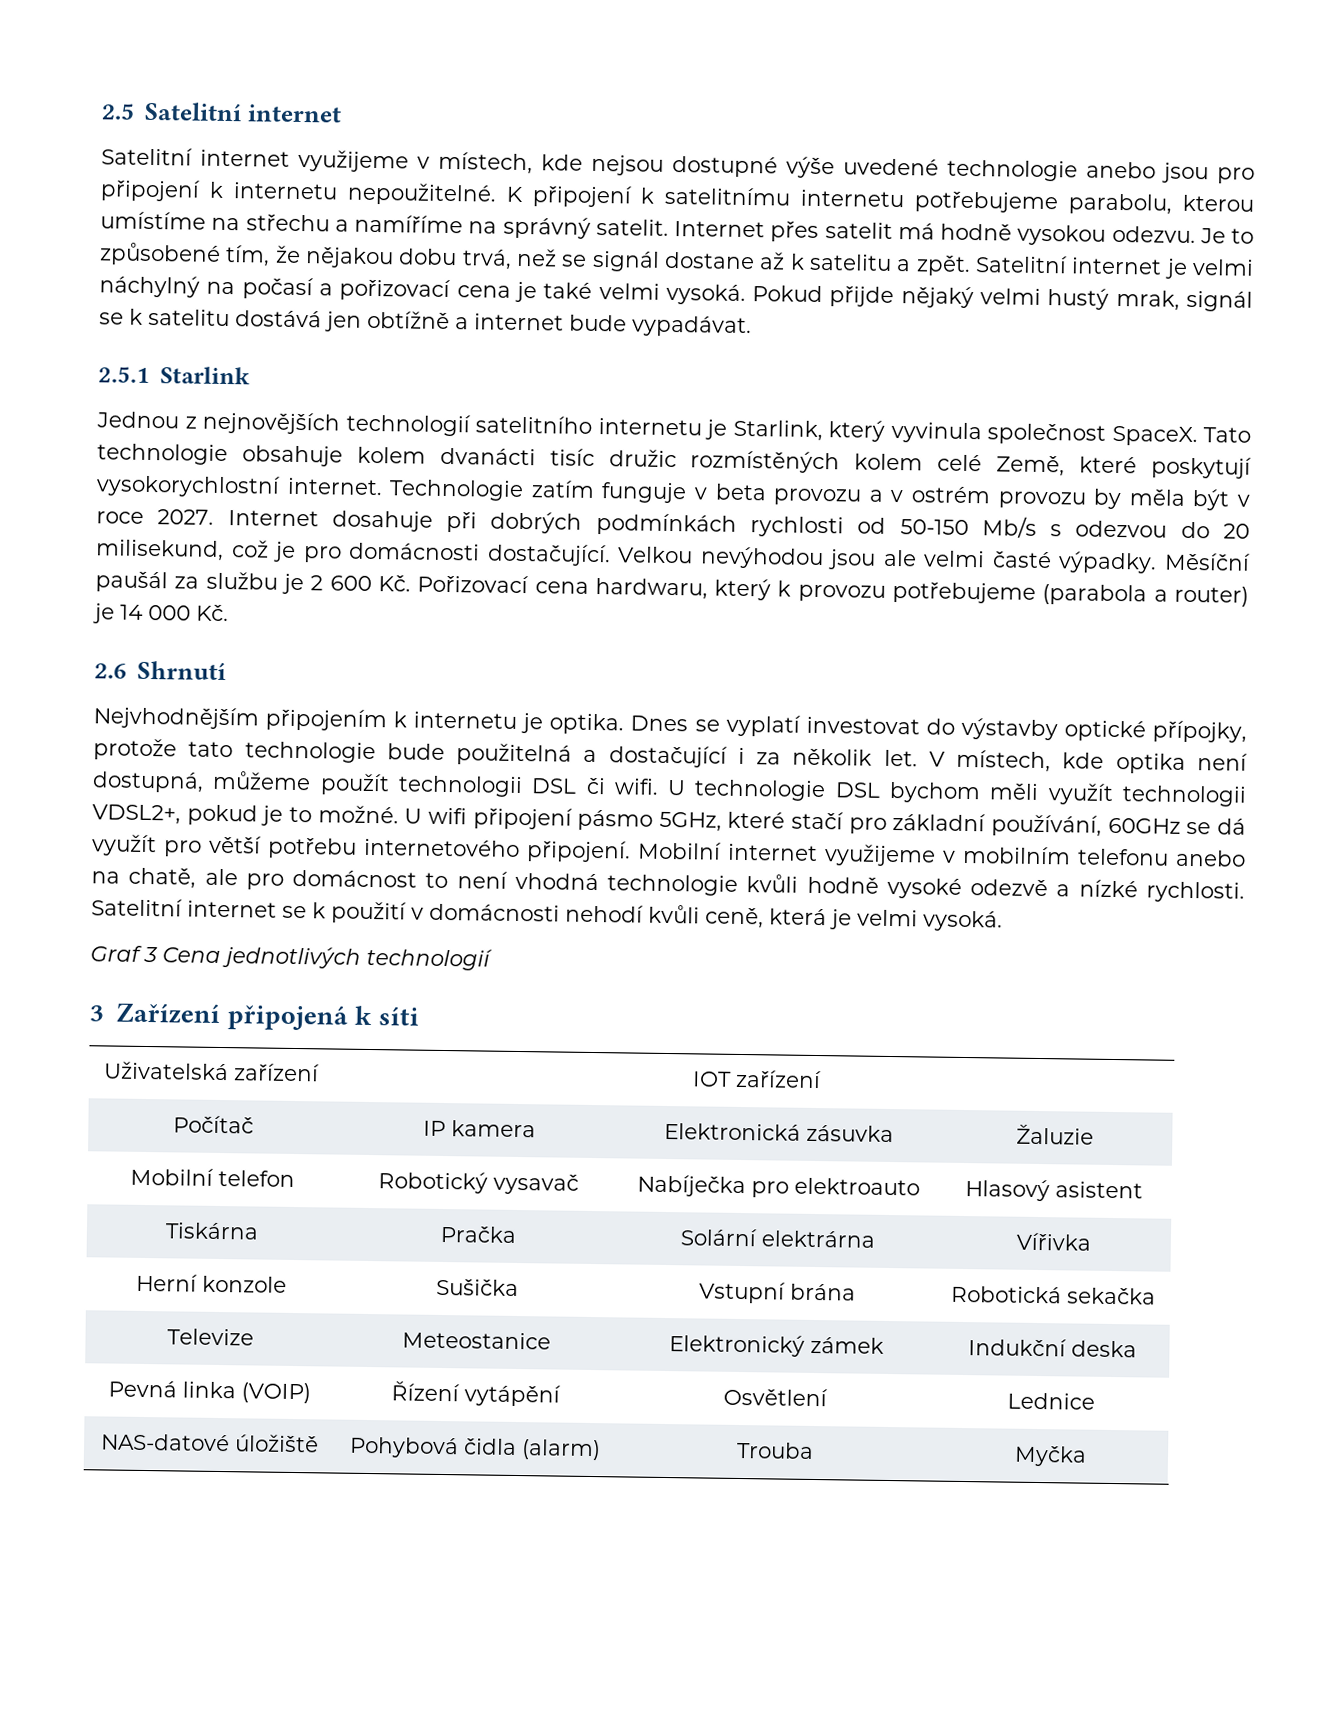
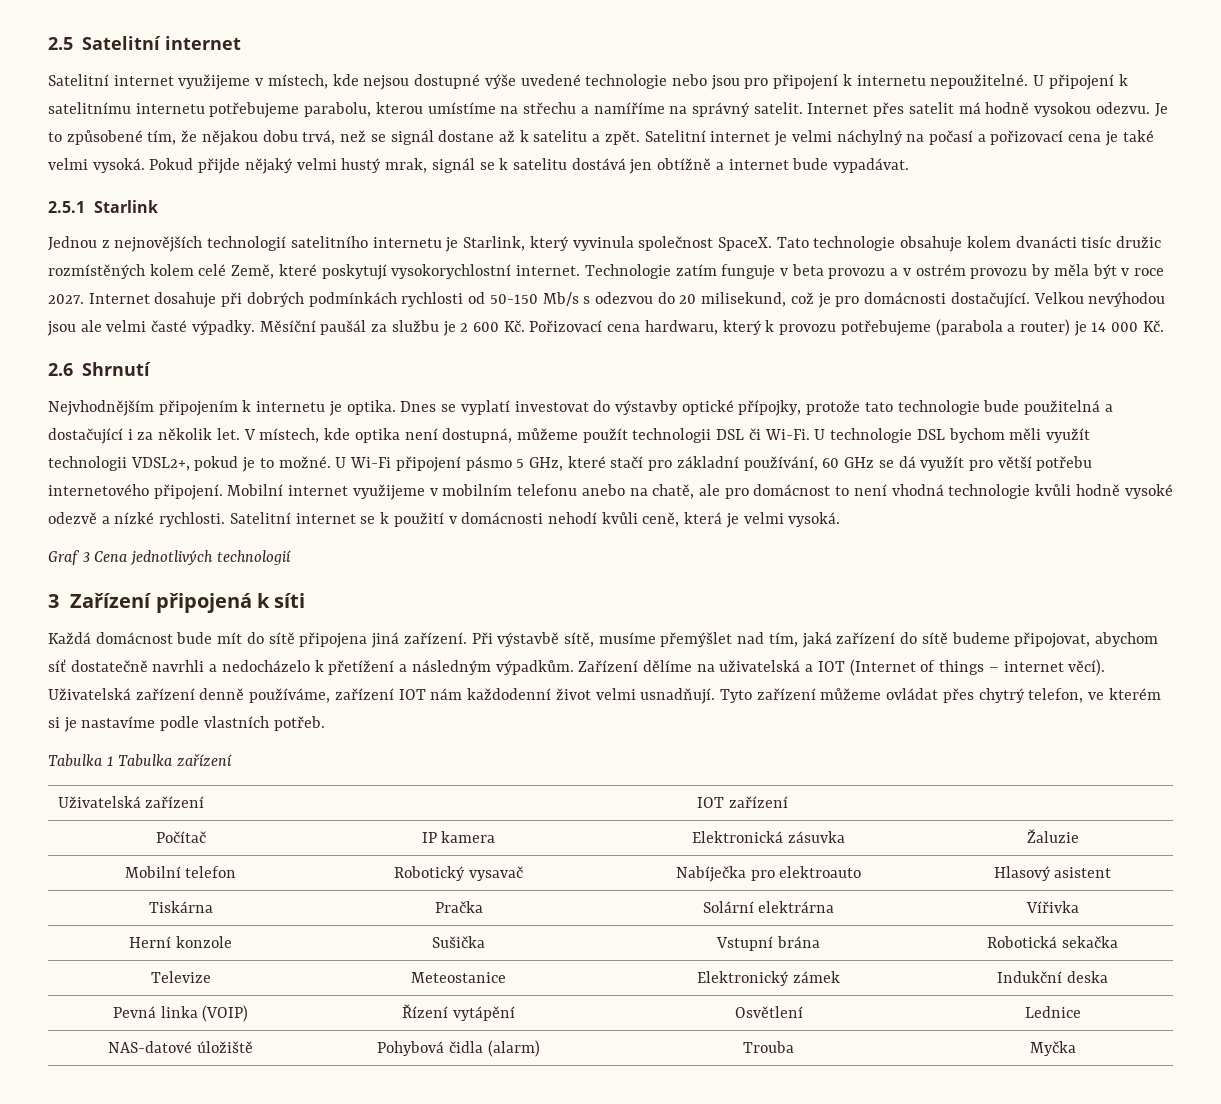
[1086,161,1156,179] anebo -> [671,74,707,86] nebo
[505,186,524,202] K -> [1033,75,1045,86] U
[613,778,659,795] wifi. -> [764,429,810,440] Wi-Fi.
[427,807,467,825] wifi -> [350,457,392,468] Wi-Fi
[658,811,722,832] 5GHz, -> [516,457,563,471] 5 GHz,
[1107,817,1181,834] 60GHz -> [822,457,875,468] 60 GHz
(420, 1016) none -> [48,632,1158,648] [48,659,1106,676] [48,688,1161,704] [48,716,325,732] [48,753,233,767] // Každá domácnost bude mít do sítě připojena jiná zařízení. Při výstavbě sítě, musíme přemýšlet nad tím, jaká zařízení do sítě budeme připojovat, abychom síť dostatečně navrhli a nedocházelo k přetížení a následným výpadkům. Zařízení dělíme na uživatelská a IOT (Internet of things – internet věcí). Uživatelská zařízení denně používáme, zařízení IOT nám každodenní život velmi usnadňují. Tyto zařízení můžeme ovládat přes chytrý telefon, ve kterém si je nastavíme podle vlastních potřeb. // Tabulka 1 Tabulka zařízení

